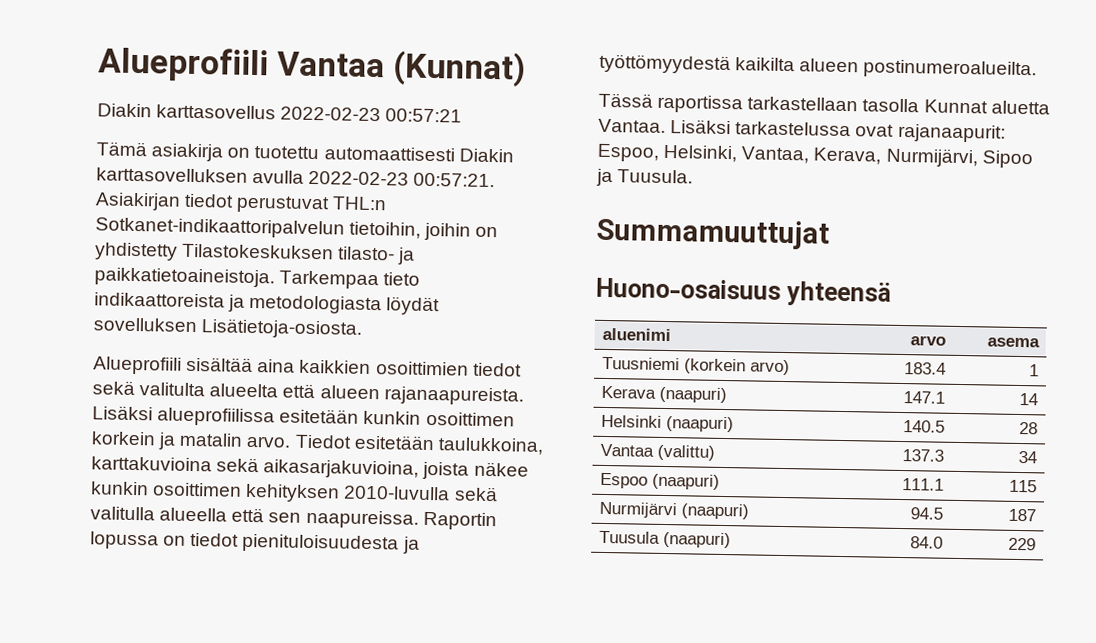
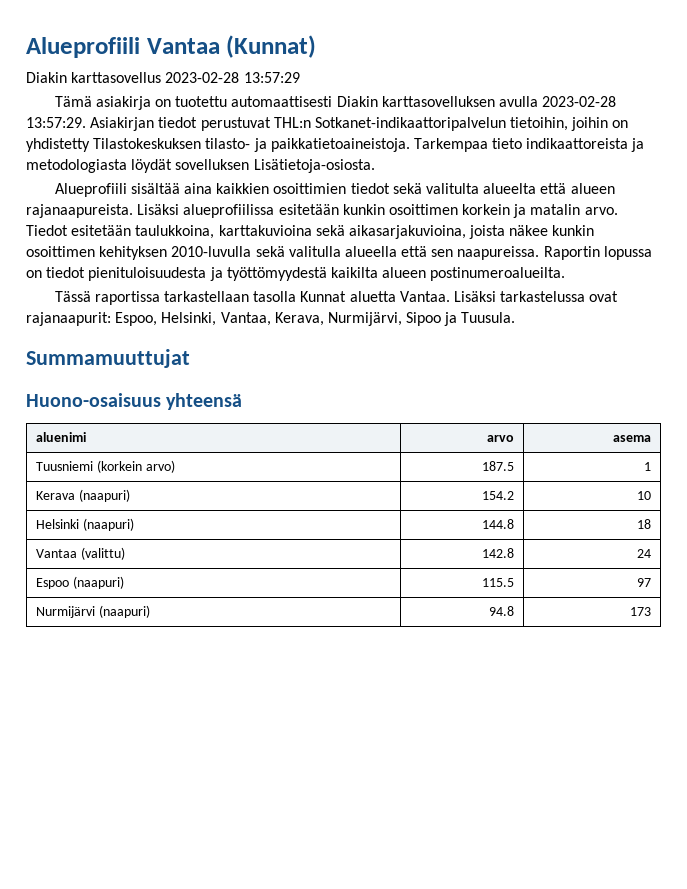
[280,106,463,123] 2022-02-23 00:57:21 -> [165,72,300,83] 2023-02-28 13:57:29
[308,170,496,188] 2022-02-23 00:57:21. -> [542,96,617,107] [26,117,86,128] 2023-02-28 13:57:29.
[903,362,946,375] 183.4 -> [481,461,514,471] 187.5
[902,391,945,404] [1018,392,1038,406] 147.1 | 14 -> [481,491,514,500] [636,491,651,500] 154.2 | 10
[902,420,945,433] [1018,421,1038,435] 140.5 | 28 -> [481,519,514,529] [636,519,651,529] 144.8 | 18
[901,449,944,462] [1017,450,1037,464] 137.3 | 34 -> [481,548,514,558] [636,549,651,558] 142.8 | 24
[901,478,944,491] [1008,479,1037,493] 111.1 | 115 -> [481,578,514,587] [636,578,651,587] 115.5 | 97
[909,507,943,520] [1007,508,1036,522] [599,530,732,549] [909,536,943,549] [1007,537,1036,551] 94.5 | 187 // Tuusula (naapuri) | 84.0 | 229 -> [488,606,514,616] [629,607,651,616] 94.8 | 173

